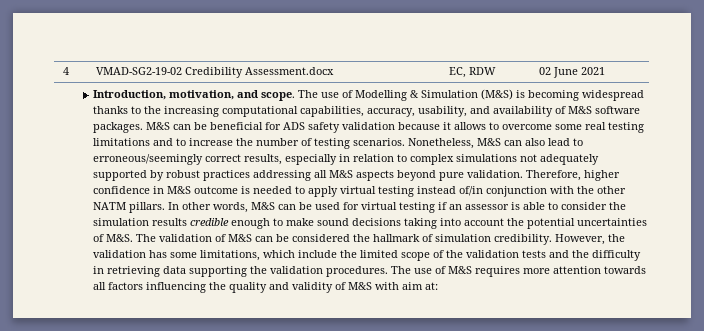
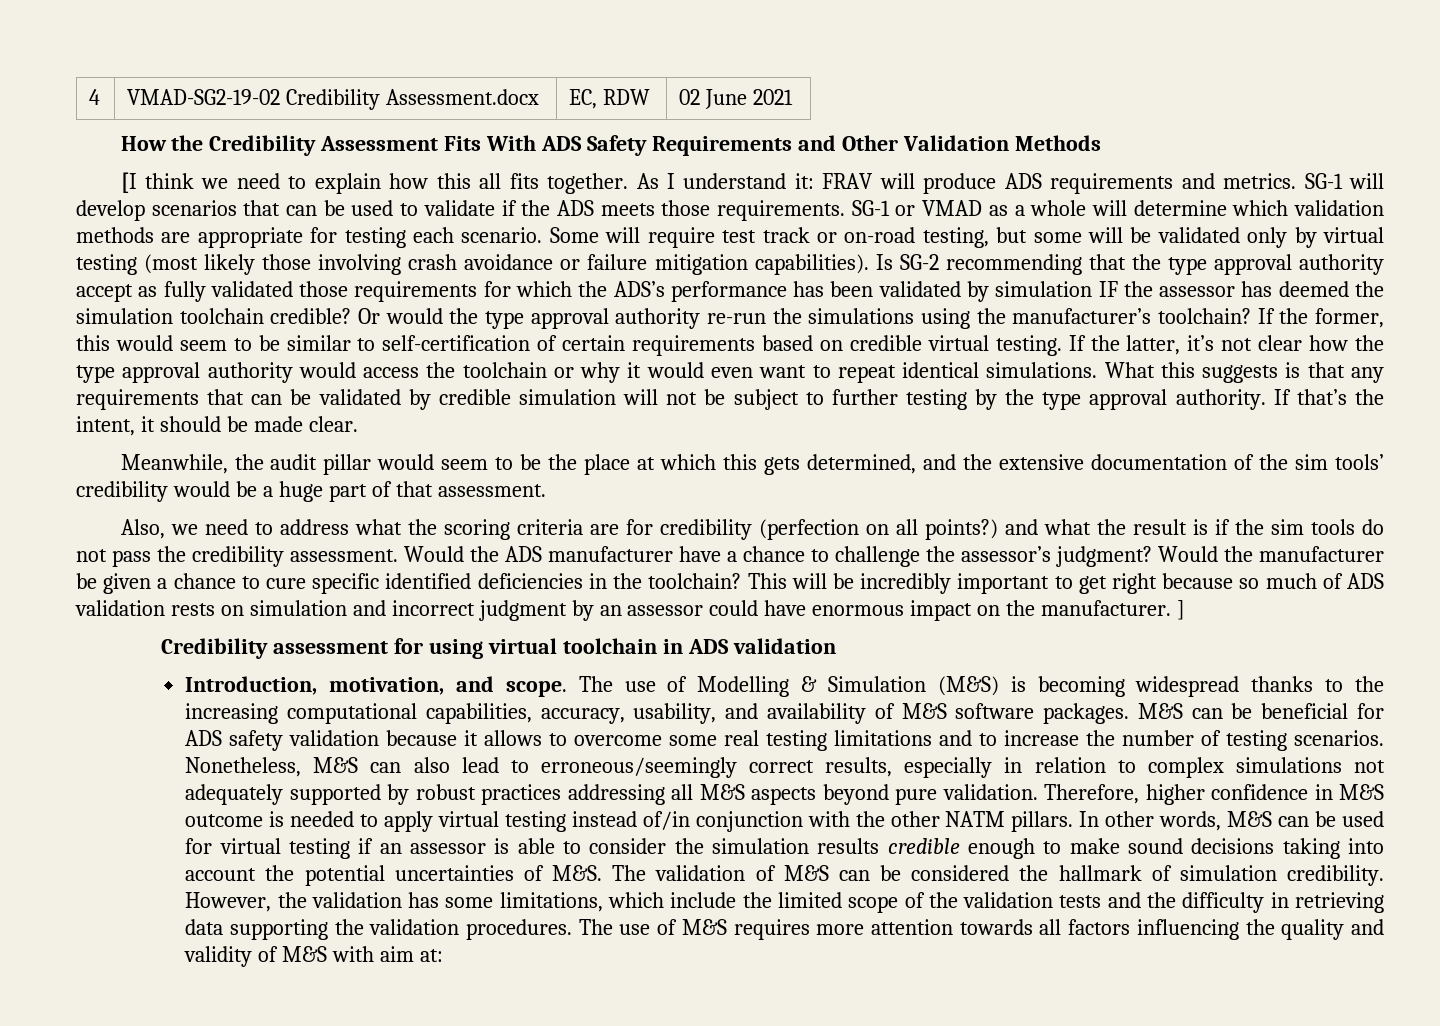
(605, 71) none -> [120,135,1101,156] [120,172,1384,194] [76,200,1384,221] [76,227,1384,248] [76,254,1385,275] [76,281,1384,302] [76,308,1384,329] [76,335,1385,356] [76,362,1384,383] [76,389,1385,410] [76,416,358,436] [120,454,1385,475] [76,481,546,502] [120,519,1384,540] [76,546,1384,567] [76,573,1384,594] [75,600,1185,621] [161,638,836,659] // How the Credibility Assessment Fits With ADS Safety Requirements and Other Validation Methods // [I think we need to explain how this all fits together. As I understand it: FRAV will produce ADS requirements and metrics. SG-1 will develop scenarios that can be used to validate if the ADS meets those requirements. SG-1 or VMAD as a whole will determine which validation methods are appropriate for testing each scenario. Some will require test track or on-road testing, but some will be validated only by virtual testing (most likely those involving crash avoidance or failure mitigation capabilities). Is SG-2 recommending that the type approval authority accept as fully validated those requirements for which the ADS’s performance has been validated by simulation IF the assessor has deemed the simulation toolchain credible? Or would the type approval authority re-run the simulations using the manufacturer’s toolchain? If the former, this would seem to be similar to self-certification of certain requirements based on credible virtual testing. If the latter, it’s not clear how the type approval authority would access the toolchain or why it would even want to repeat identical simulations. What this suggests is that any requirements that can be validated by credible simulation will not be subject to further testing by the type approval authority. If that’s the intent, it should be made clear. // Meanwhile, the audit pillar would seem to be the place at which this gets determined, and the extensive documentation of the sim tools’ credibility would be a huge part of that assessment. // Also, we need to address what the scoring criteria are for credibility (perfection on all points?) and what the result is if the sim tools do not pass the credibility assessment. Would the ADS manufacturer have a chance to challenge the assessor’s judgment? Would the manufacturer be given a chance to cure specific identified deficiencies in the toolchain? This will be incredibly important to get right because so much of ADS validation rests on simulation and incorrect judgment by an assessor could have enormous impact on the manufacturer. ] // Credibility assessment for using virtual toolchain in ADS validation

